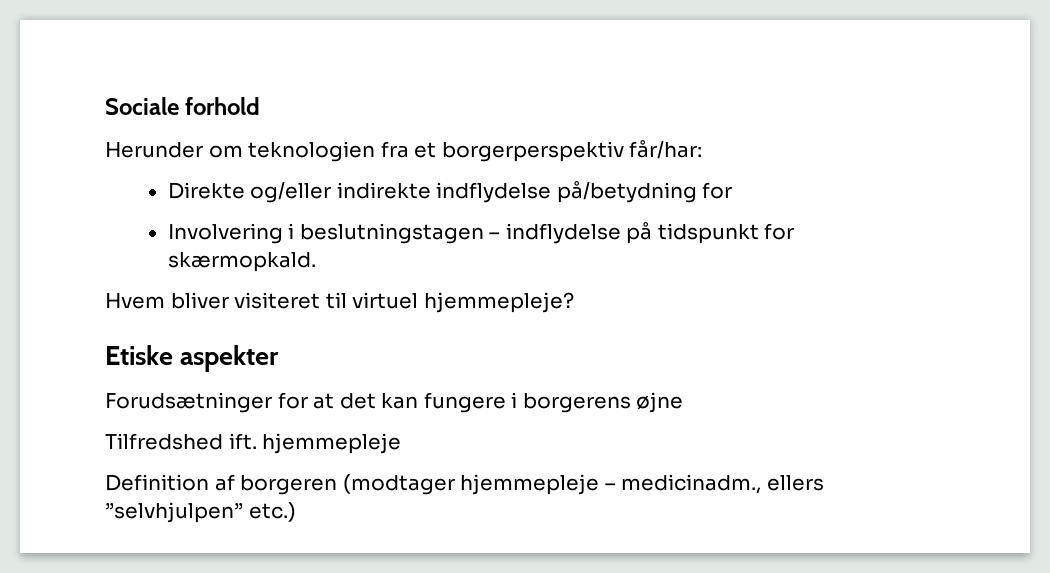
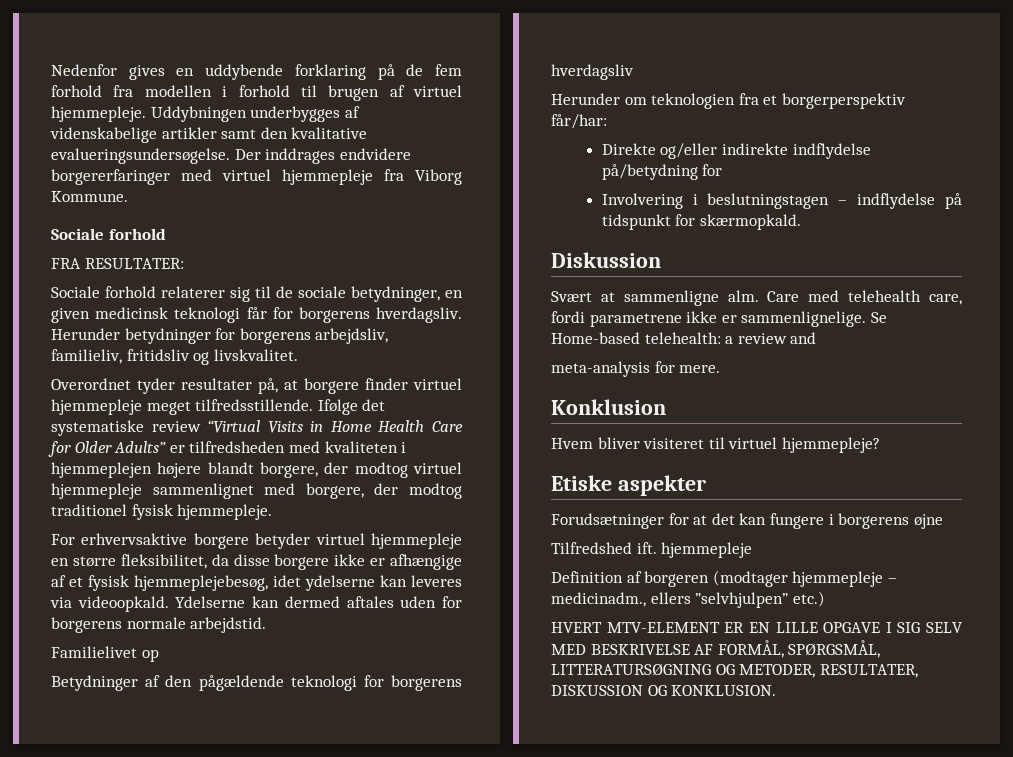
[105,97,261,115] Sociale forhold -> [51,64,463,80] [51,85,462,101] [51,106,360,122] [50,127,368,143] [51,148,411,164] [51,169,462,185] [51,191,128,202] [51,228,166,240] [51,258,184,269] [51,286,463,302] [51,307,462,323] [51,328,389,344] [51,349,298,365] [51,378,462,394] [51,399,386,415] [51,420,463,436] [48,441,407,457] [51,462,462,478] [51,483,462,499] [51,504,273,520] [51,533,462,549] [51,554,462,570] [51,575,462,591] [50,596,463,612] [51,617,267,633] [51,646,159,662] [51,675,462,691] [551,64,634,80] Nedenfor gives en uddybende forklaring på de fem forhold fra modellen i forhold til brugen af virtuel hjemmepleje. Uddybningen underbygges af videnskabelige artikler samt den kvalitative evalueringsundersøgelse. Der inddrages endvidere borgererfaringer med virtuel hjemmepleje fra Viborg Kommune. // Sociale forhold // FRA RESULTATER: // Sociale forhold relaterer sig til de sociale betydninger, en given medicinsk teknologi får for borgerens hverdagsliv. Herunder betydninger for borgerens arbejdsliv, familieliv, fritidsliv og livskvalitet. // Overordnet tyder resultater på, at borgere finder virtuel hjemmepleje meget tilfredsstillende. Ifølge det systematiske review “Virtual Visits in Home Health Care for Older Adults” er tilfredsheden med kvaliteten i hjemmeplejen højere blandt borgere, der modtog virtuel hjemmepleje sammenlignet med borgere, der modtog traditionel fysisk hjemmepleje. // For erhvervsaktive borgere betyder virtuel hjemmepleje en større fleksibilitet, da disse borgere ikke er afhængige af et fysisk hjemmeplejebesøg, idet ydelserne kan leveres via videoopkald. Ydelserne kan dermed aftales uden for borgerens normale arbejdstid. // Familielivet op // Betydninger af den pågældende teknologi for borgerens hverdagsliv
(316, 262) none -> [551,252,661,268] [551,290,962,306] [551,311,887,327] [551,332,817,344] [551,361,721,377] [551,399,666,415] // Diskussion // Svært at sammenligne alm. Care med telehealth care, fordi parametrene ikke er sammenlignelige. Se Home-based telehealth: a review and // meta-analysis for mere. // Konklusion
(296, 512) none -> [551,622,963,633] [551,640,881,658] [551,663,918,678] [551,685,777,696] // HVERT MTV-ELEMENT ER EN LILLE OPGAVE I SIG SELV MED BESKRIVELSE AF FORMÅL, SPØRGSMÅL, LITTERATURSØGNING OG METODER, RESULTATER, DISKUSSION OG KONKLUSION.

